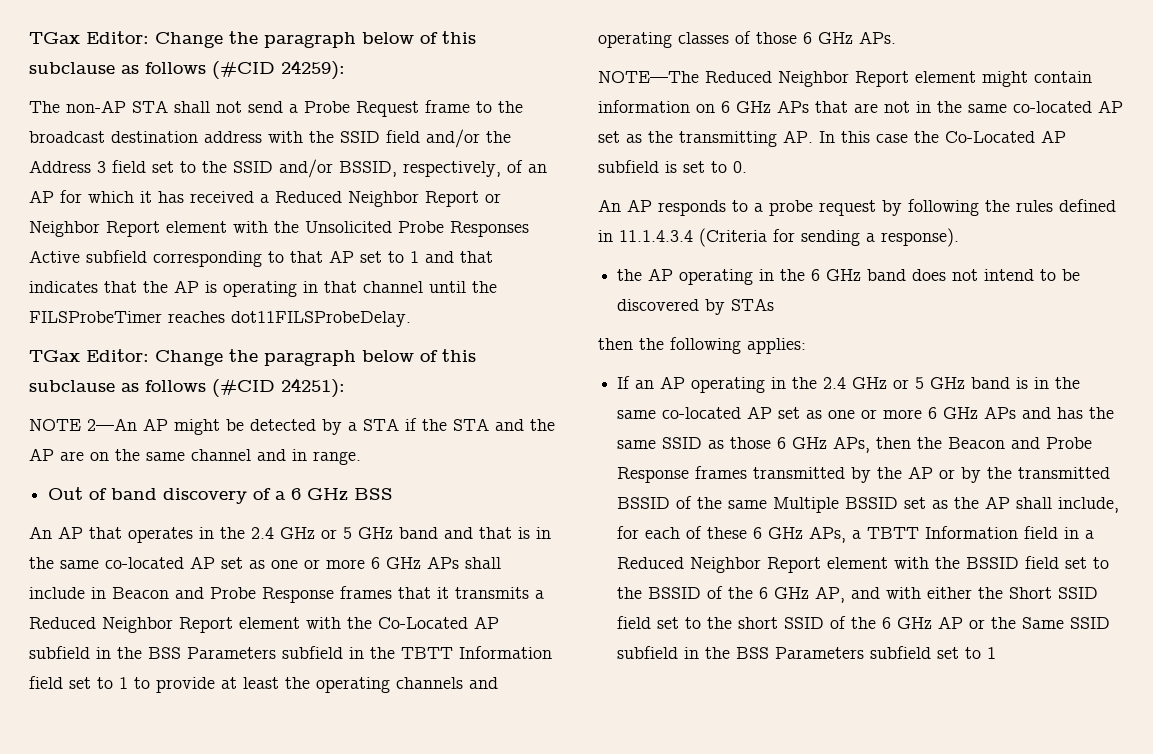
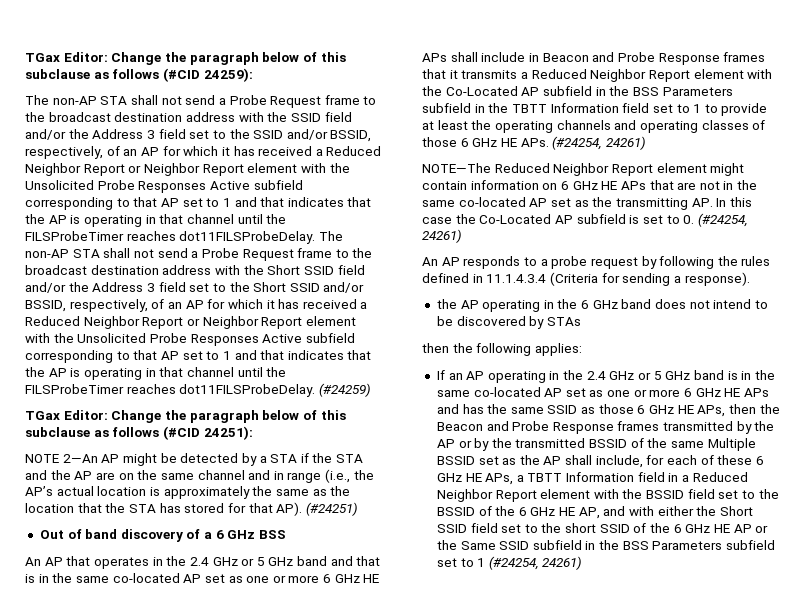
(411, 319) none -> [318,231,343,241] [25,248,373,261] [25,265,365,275] [25,282,365,293] [25,299,368,312] [25,316,356,329] [25,333,355,346] [25,350,372,363] [25,367,287,380] [25,383,371,397] The non-AP STA shall not send a Probe Request frame to the broadcast destination address with the Short SSID field and/or the Address 3 field set to the Short SSID and/or BSSID, respectively, of an AP for which it has received a Reduced Neighbor Report or Neighbor Report element with the Unsolicited Probe Responses Active subfield corresponding to that AP set to 1 and that indicates that the AP is operating in that channel until the FILSProbeTimer reaches dot11FILSProbeDelay. (#24259)
[313,451,361,465] range. -> [287,469,374,483] [25,486,351,499] [25,502,358,516] range (i.e., the AP’s actual location is approximately the same as the location that the STA has stored for that AP). (#24251)
(421, 563) none -> [363,574,380,583] HE
(853, 38) none -> [500,138,517,147] HE
(896, 37) none -> [552,136,646,150] (#24254, 24261)
(771, 107) none -> [601,181,618,190] HE
(747, 167) none -> [697,213,748,227] [422,229,462,243] (#24254, 24261)
(979, 413) none -> [724,388,741,397] HE
(828, 443) none -> [677,405,694,414] HE
(804, 533) none -> [465,473,482,482] HE
(810, 593) none -> [559,507,576,516] HE
(933, 623) none -> [713,524,730,533] HE
(997, 653) none -> [488,556,583,570] (#24254, 24261)

